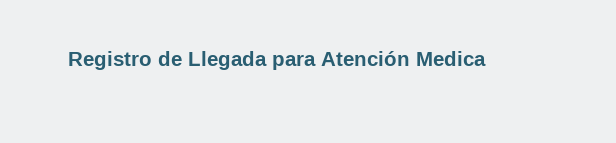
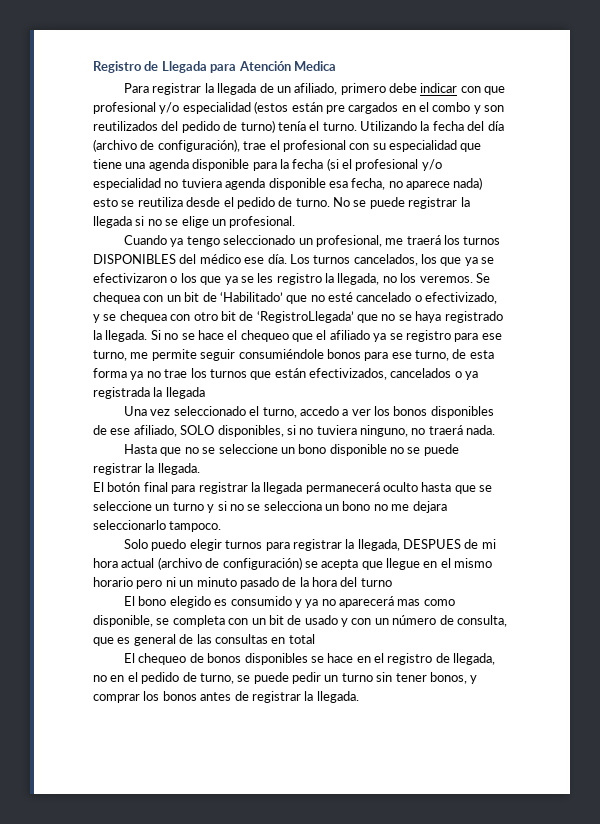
(486, 58) none -> [124,83,506,95] [93,101,505,114] [93,120,504,133] [93,139,482,152] [93,158,442,171] [93,177,483,190] [93,197,470,209] [93,216,296,228] [124,235,501,247] [93,254,495,266] [93,273,490,285] [93,292,498,304] [93,311,503,323] [93,330,502,342] [93,349,494,361] [93,368,479,380] [93,387,205,399] [124,406,494,418] [93,425,496,437] [124,444,459,456] [93,463,200,475] [93,482,493,494] [93,501,447,513] [93,520,222,532] [124,539,496,551] [93,557,493,570] [93,577,392,589] [124,596,455,608] [93,615,507,627] [93,634,315,646] [124,653,496,665] [93,672,478,684] [93,691,359,703] // Para registrar la llegada de un afiliado, primero debe indicar con que profesional y/o especialidad (estos están pre cargados en el combo y son reutilizados del pedido de turno) tenía el turno. Utilizando la fecha del día (archivo de configuración), trae el profesional con su especialidad que tiene una agenda disponible para la fecha (si el profesional y/o especialidad no tuviera agenda disponible esa fecha, no aparece nada) esto se reutiliza desde el pedido de turno. No se puede registrar la llegada si no se elige un profesional. // Cuando ya tengo seleccionado un profesional, me traerá los turnos DISPONIBLES del médico ese día. Los turnos cancelados, los que ya se efectivizaron o los que ya se les registro la llegada, no los veremos. Se chequea con un bit de ‘Habilitado’ que no esté cancelado o efectivizado, y se chequea con otro bit de ‘RegistroLlegada’ que no se haya registrado la llegada. Si no se hace el chequeo que el afiliado ya se registro para ese turno, me permite seguir consumiéndole bonos para ese turno, de esta forma ya no trae los turnos que están efectivizados, cancelados o ya registrada la llegada // Una vez seleccionado el turno, accedo a ver los bonos disponibles de ese afiliado, SOLO disponibles, si no tuviera ninguno, no traerá nada. // Hasta que no se seleccione un bono disponible no se puede registrar la llegada. // El botón final para registrar la llegada permanecerá oculto hasta que se seleccione un turno y si no se selecciona un bono no me dejara seleccionarlo tampoco. // Solo puedo elegir turnos para registrar la llegada, DESPUES de mi hora actual (archivo de configuración) se acepta que llegue en el mismo horario pero ni un minuto pasado de la hora del turno // El bono elegido es consumido y ya no aparecerá mas como disponible, se completa con un bit de usado y con un número de consulta, que es general de las consultas en total // El chequeo de bonos disponibles se hace en el registro de llegada, no en el pedido de turno, se puede pedir un turno sin tener bonos, y comprar los bonos antes de registrar la llegada.

